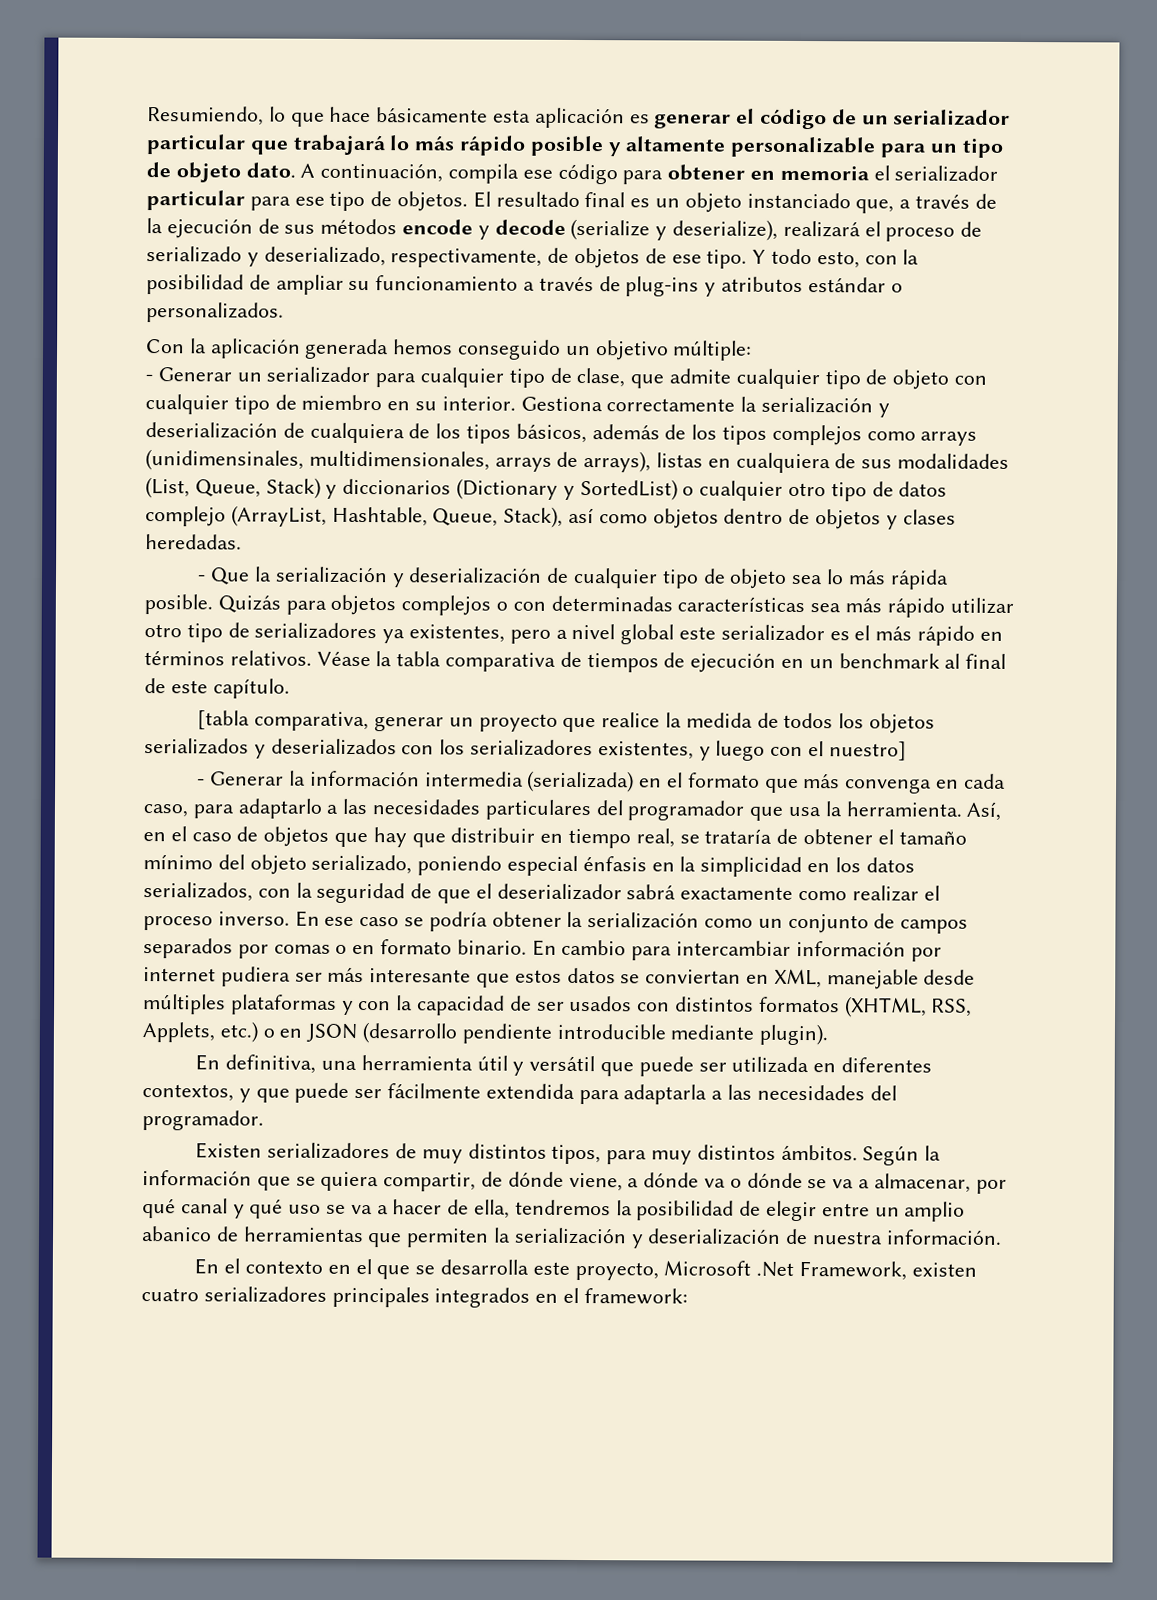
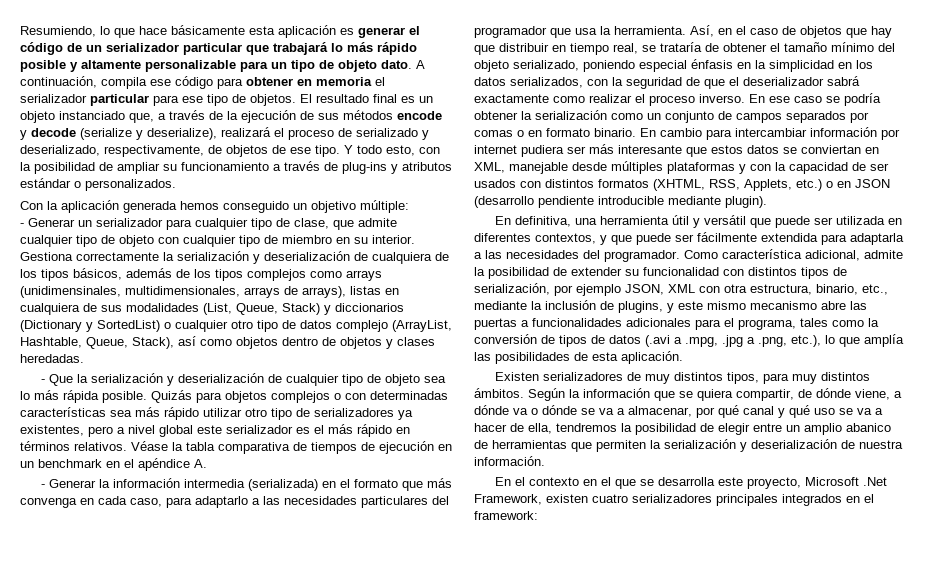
[944,653,1007,669] [144,678,290,699] [197,710,936,734] [144,738,907,761] al final de este capítulo. // [tabla comparativa, generar un proyecto que realice la medida de todos los objetos serializados y deserializados con los serializadores existentes, y luego con el nuestro] -> [106,458,207,471] en el apéndice A.
(264, 1120) none -> [684,249,903,261] [474,267,847,279] [474,283,888,296] [474,300,867,313] [474,318,879,330] [474,334,904,347] [474,351,683,364] Como característica adicional, admite la posibilidad de extender su funcionalidad con distintos tipos de serialización, por ejemplo JSON, XML con otra estructura, binario, etc., mediante la inclusión de plugins, y este mismo mecanismo abre las puertas a funcionalidades adicionales para el programa, tales como la conversión de tipos de datos (.avi a .mpg, .jpg a .png, etc.), lo que amplía las posibilidades de esta aplicación.

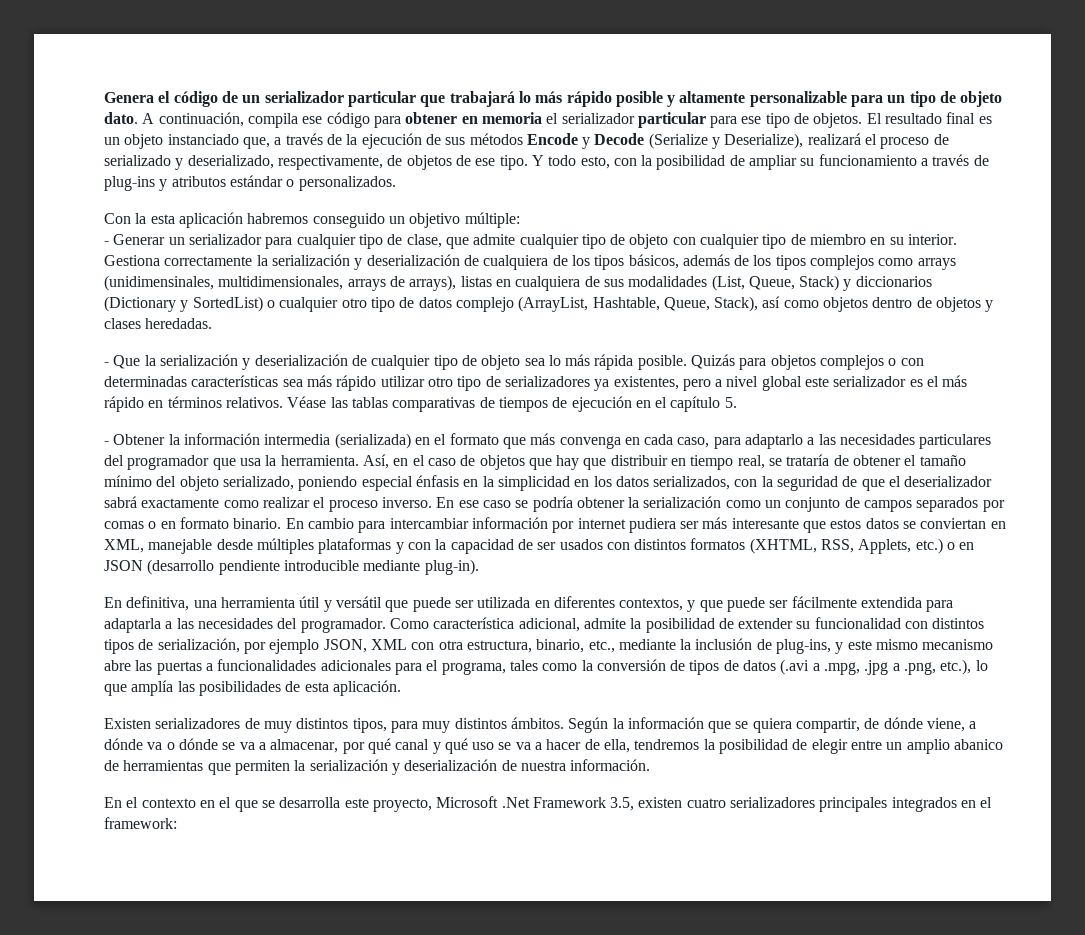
[20,25,405,38] Resumiendo, lo que hace básicamente esta aplicación es generar -> [104,92,154,103] Genera
[397,111,442,120] [20,128,217,140] encode y decode (serialize y deserialize), -> [526,133,804,149] Encode y Decode (Serialize y Deserialize),
[61,200,219,213] aplicación generada hemos -> [150,212,309,228] esta aplicación habremos
[172,442,290,454] la tabla comparativa -> [330,397,476,412] las tablas comparativas
[20,458,207,471] [40,479,96,488] un benchmark en el apéndice A. // - Generar -> [655,396,737,412] [104,434,166,445] el capítulo 5. // - Obtener
[725,196,767,208] plugin). -> [424,559,479,575] plug-in).
[618,301,663,313] plugins, -> [776,639,832,654] plug-ins,
[474,494,542,505] Framework, -> [532,797,635,811] Framework 3.5,

